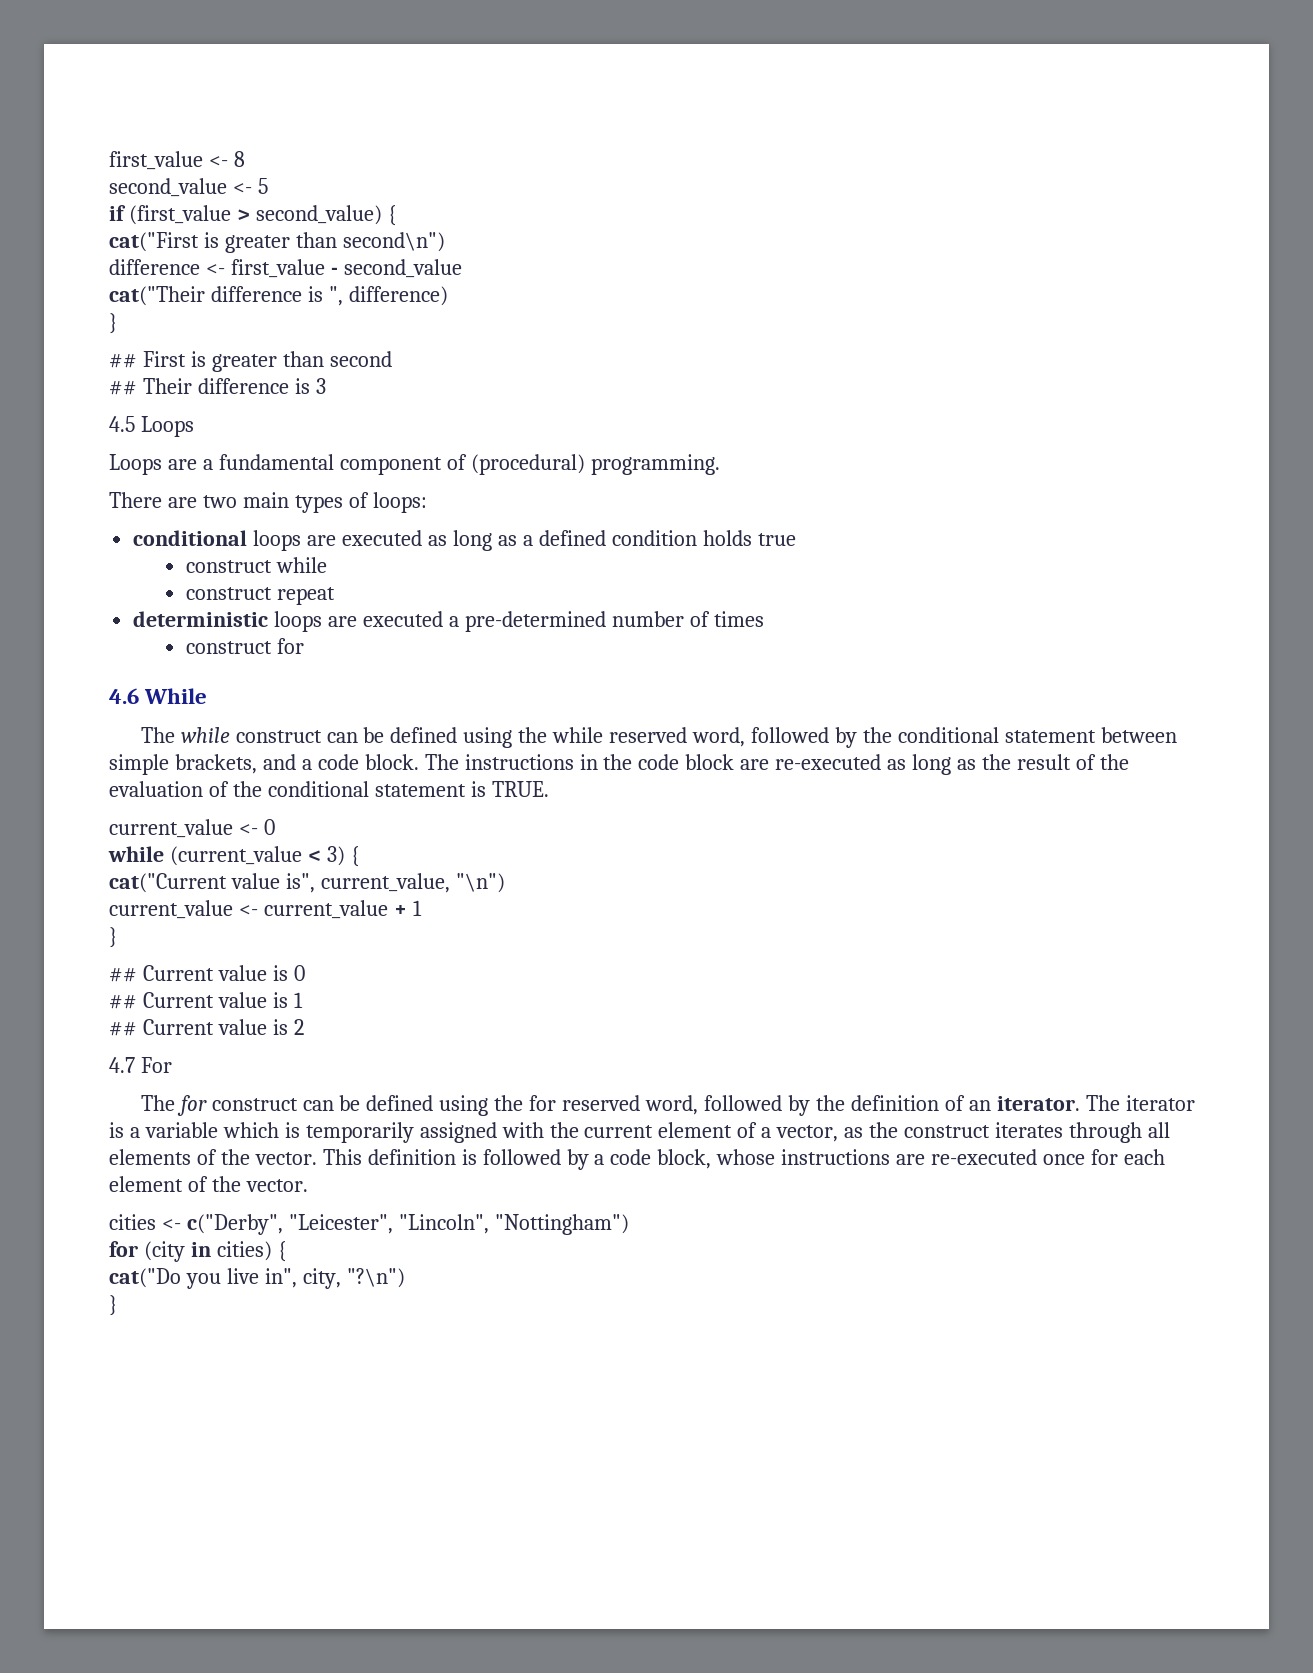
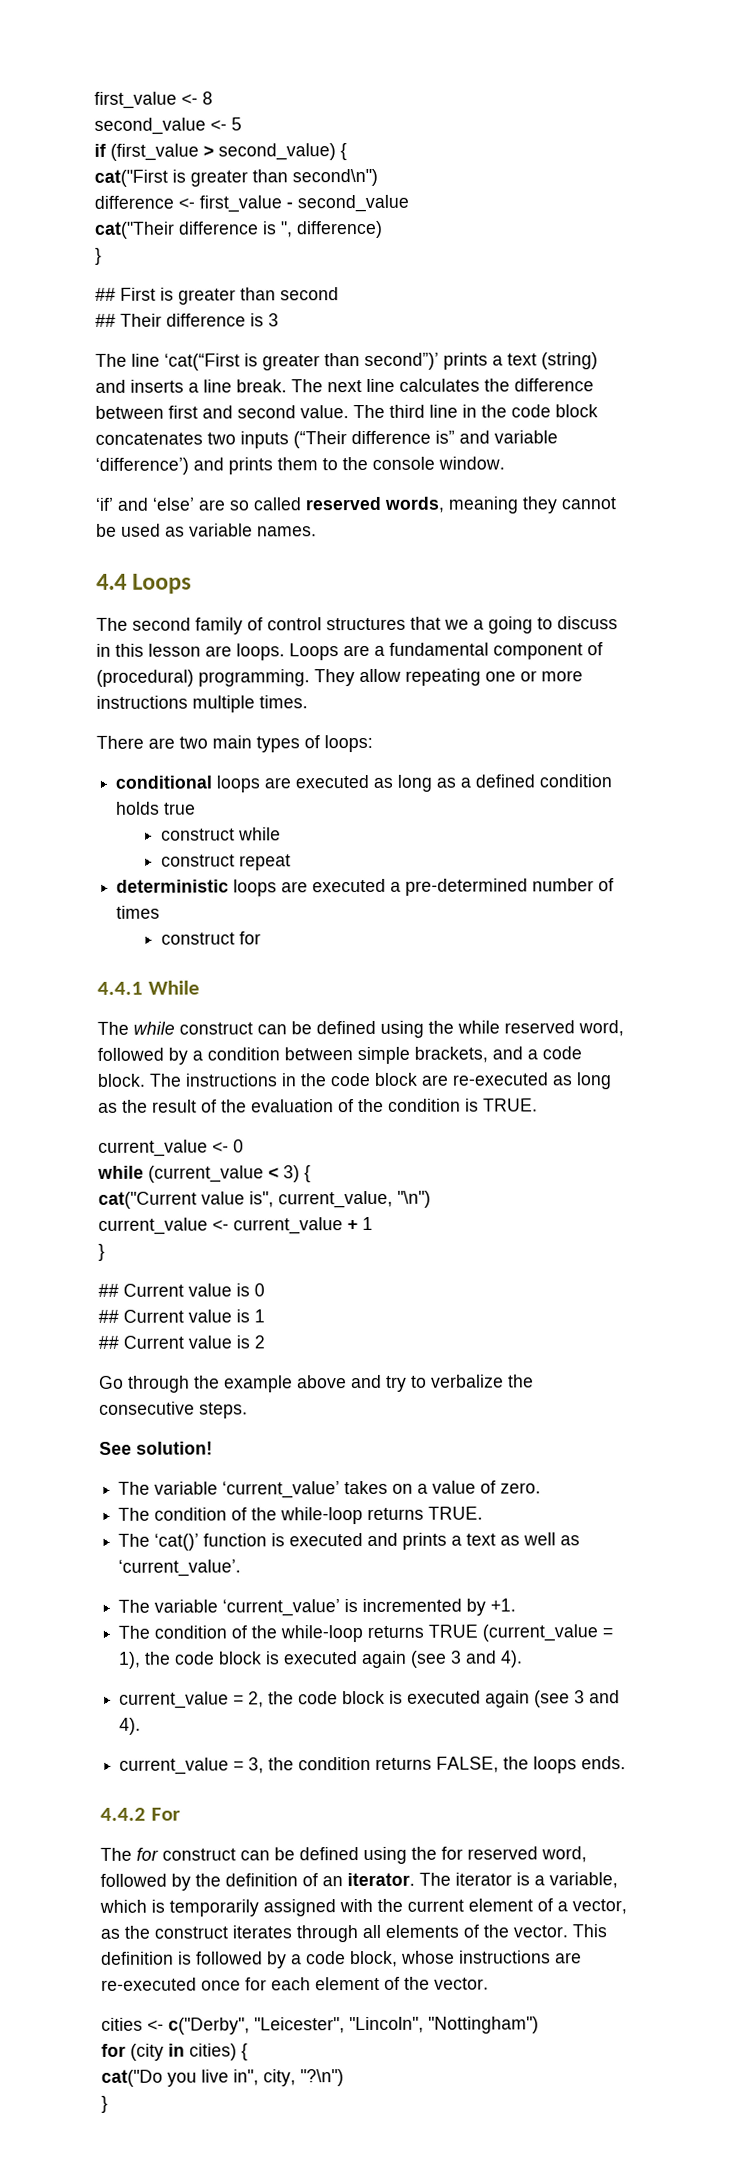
[109,416,194,437] 4.5 Loops // -> [95,352,598,371] [95,378,594,393] [95,404,598,419] [95,430,558,449] [95,456,505,475] [95,496,617,514] [96,523,317,537] [96,573,193,594] [96,616,618,635] [96,643,285,661] The line ‘cat(“First is greater than second”)’ prints a text (string) and inserts a line break. The next line calculates the difference between first and second value. The third line in the code block concatenates two inputs (“Their difference is” and variable ‘difference’) and prints them to the console window. // ‘if’ and ‘else’ are so called reserved words, meaning they cannot be used as variable names. // 4.4 Loops // The second family of control structures that we a going to discuss in this lesson are loops.
(720, 464) none -> [314,668,583,687] [96,695,308,713] They allow repeating one or more instructions multiple times.
[109,688,139,704] 4.6 -> [97,981,143,995] 4.4.1
[862,727,1096,743] the conditional statement -> [192,1047,280,1061] a condition
[267,781,466,797] conditional statement -> [388,1098,461,1112] condition
[109,1057,135,1073] 4.7 -> [99,1374,534,1393] [99,1401,248,1419] [99,1441,213,1455] [118,1480,542,1499] [118,1506,484,1525] [118,1532,581,1551] [118,1559,242,1577] [118,1598,517,1617] [118,1624,614,1643] [118,1650,524,1669] [119,1690,621,1709] [119,1717,142,1735] [119,1756,627,1775] [100,1807,146,1821] Go through the example above and try to verbalize the consecutive steps. // See solution! // The variable ‘current_value’ takes on a value of zero. // The condition of the while-loop returns TRUE. // The ‘cat()’ function is executed and prints a text as well as ‘current_value’. // The variable ‘current_value’ is incremented by +1. // The condition of the while-loop returns TRUE (current_value = 1), the code block is executed again (see 3 and 4). // current_value = 2, the code block is executed again (see 3 and 4). // current_value = 3, the condition returns FALSE, the loops ends. // 4.4.2
[144,1122,218,1138] variable -> [549,1872,618,1889] variable,

